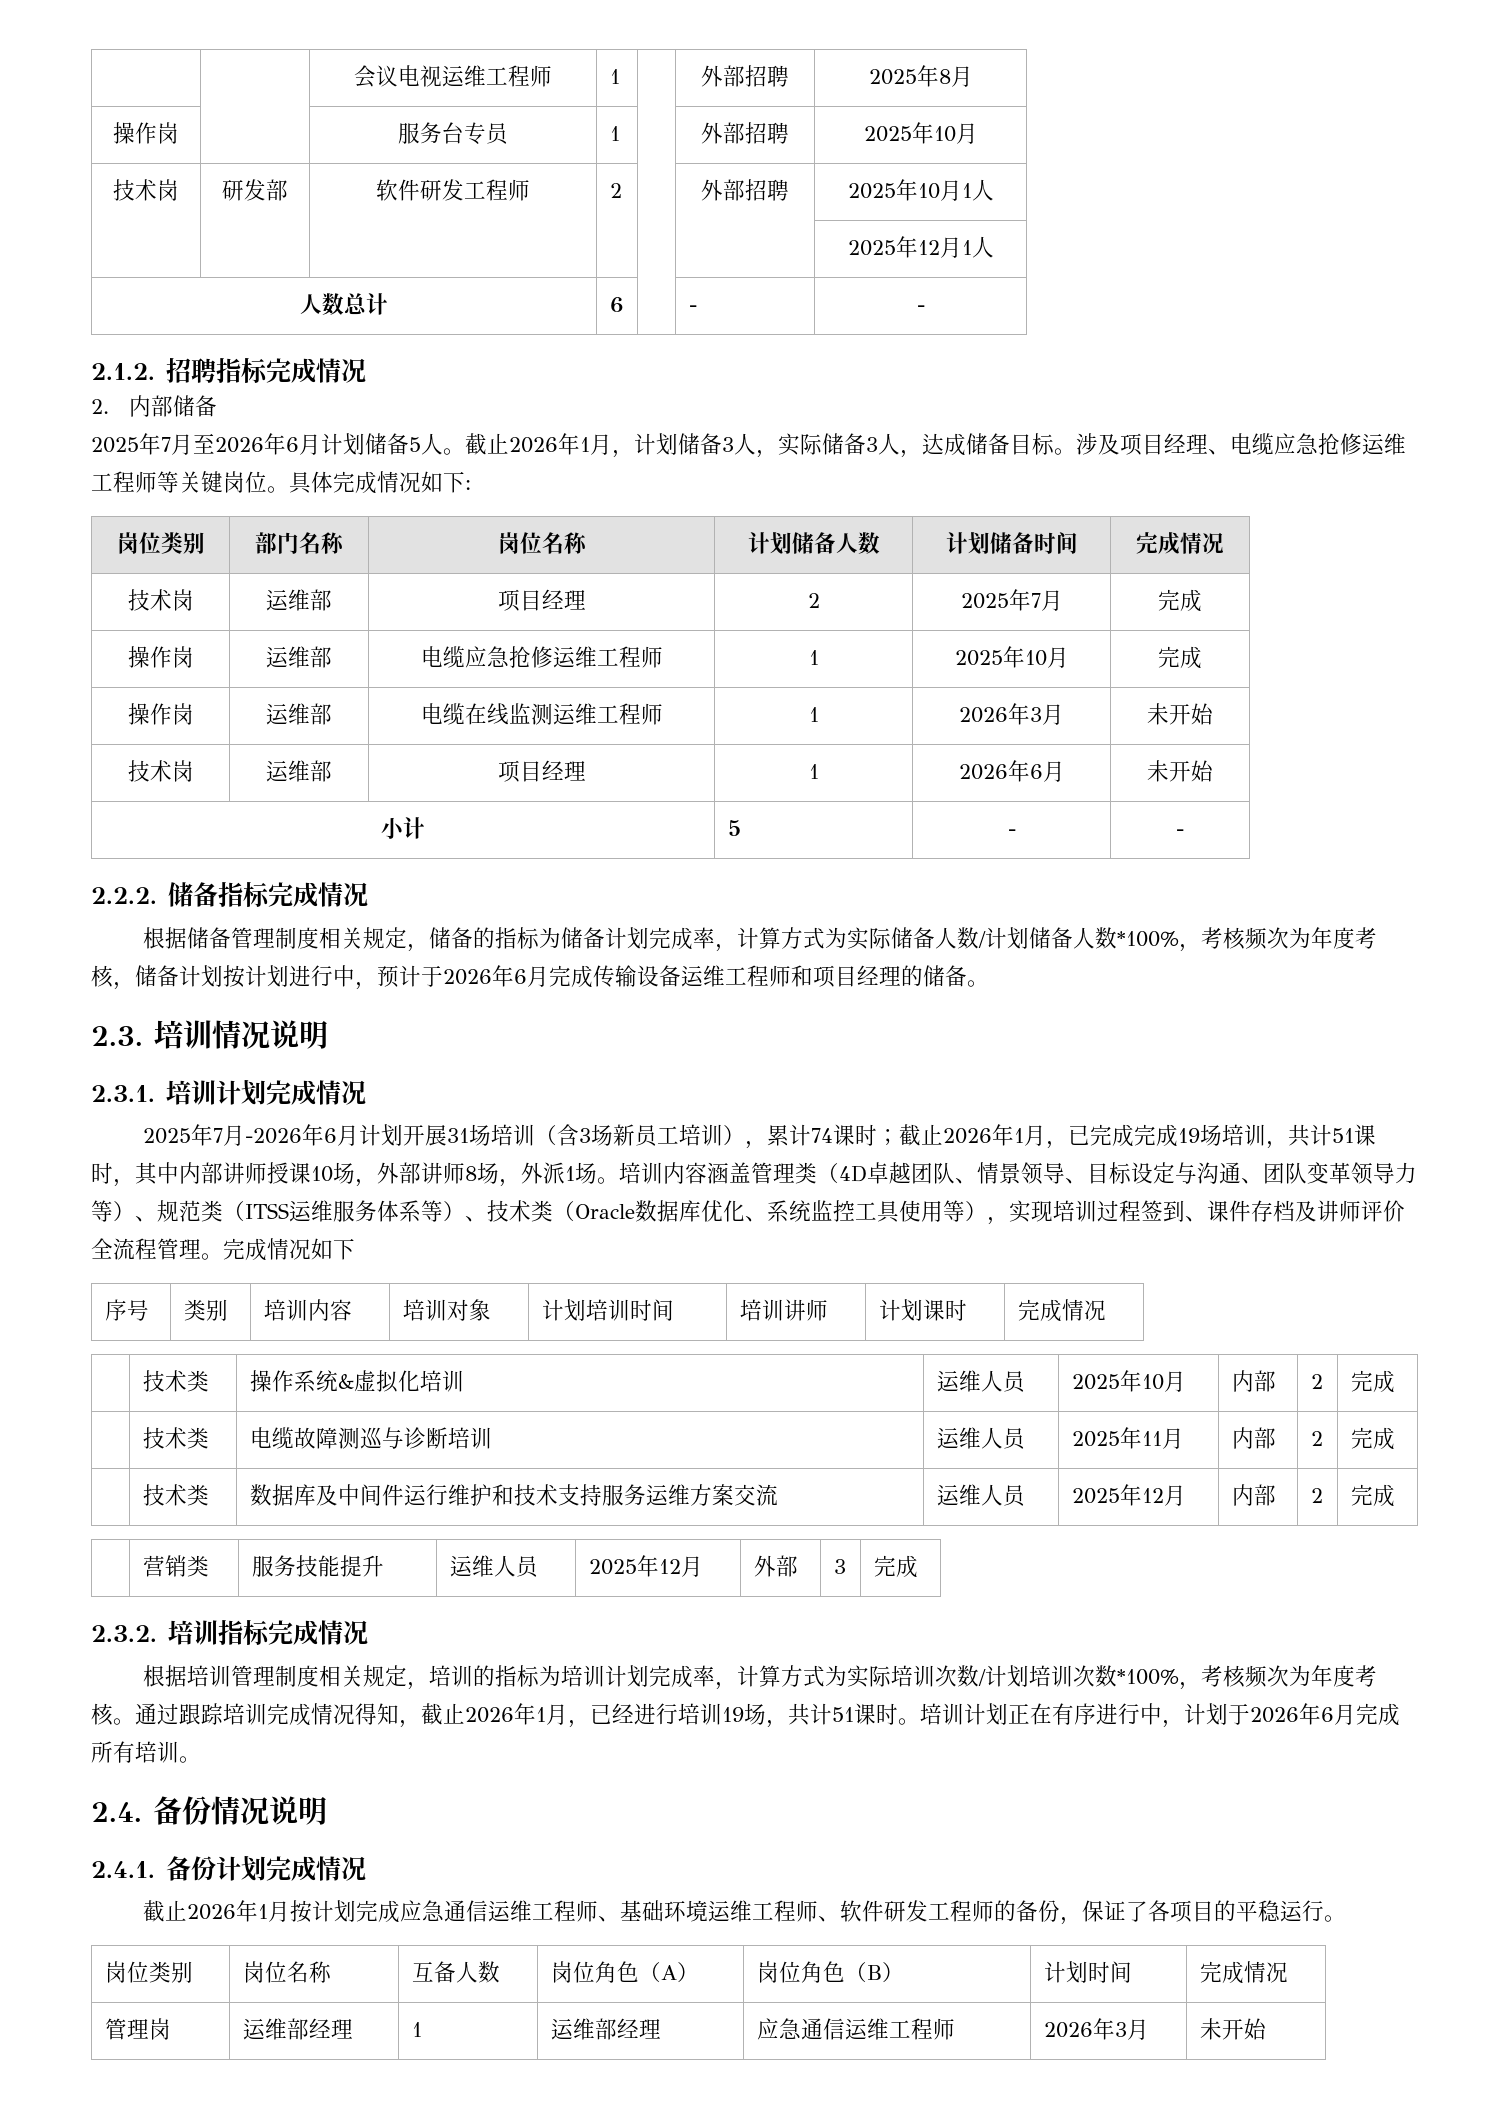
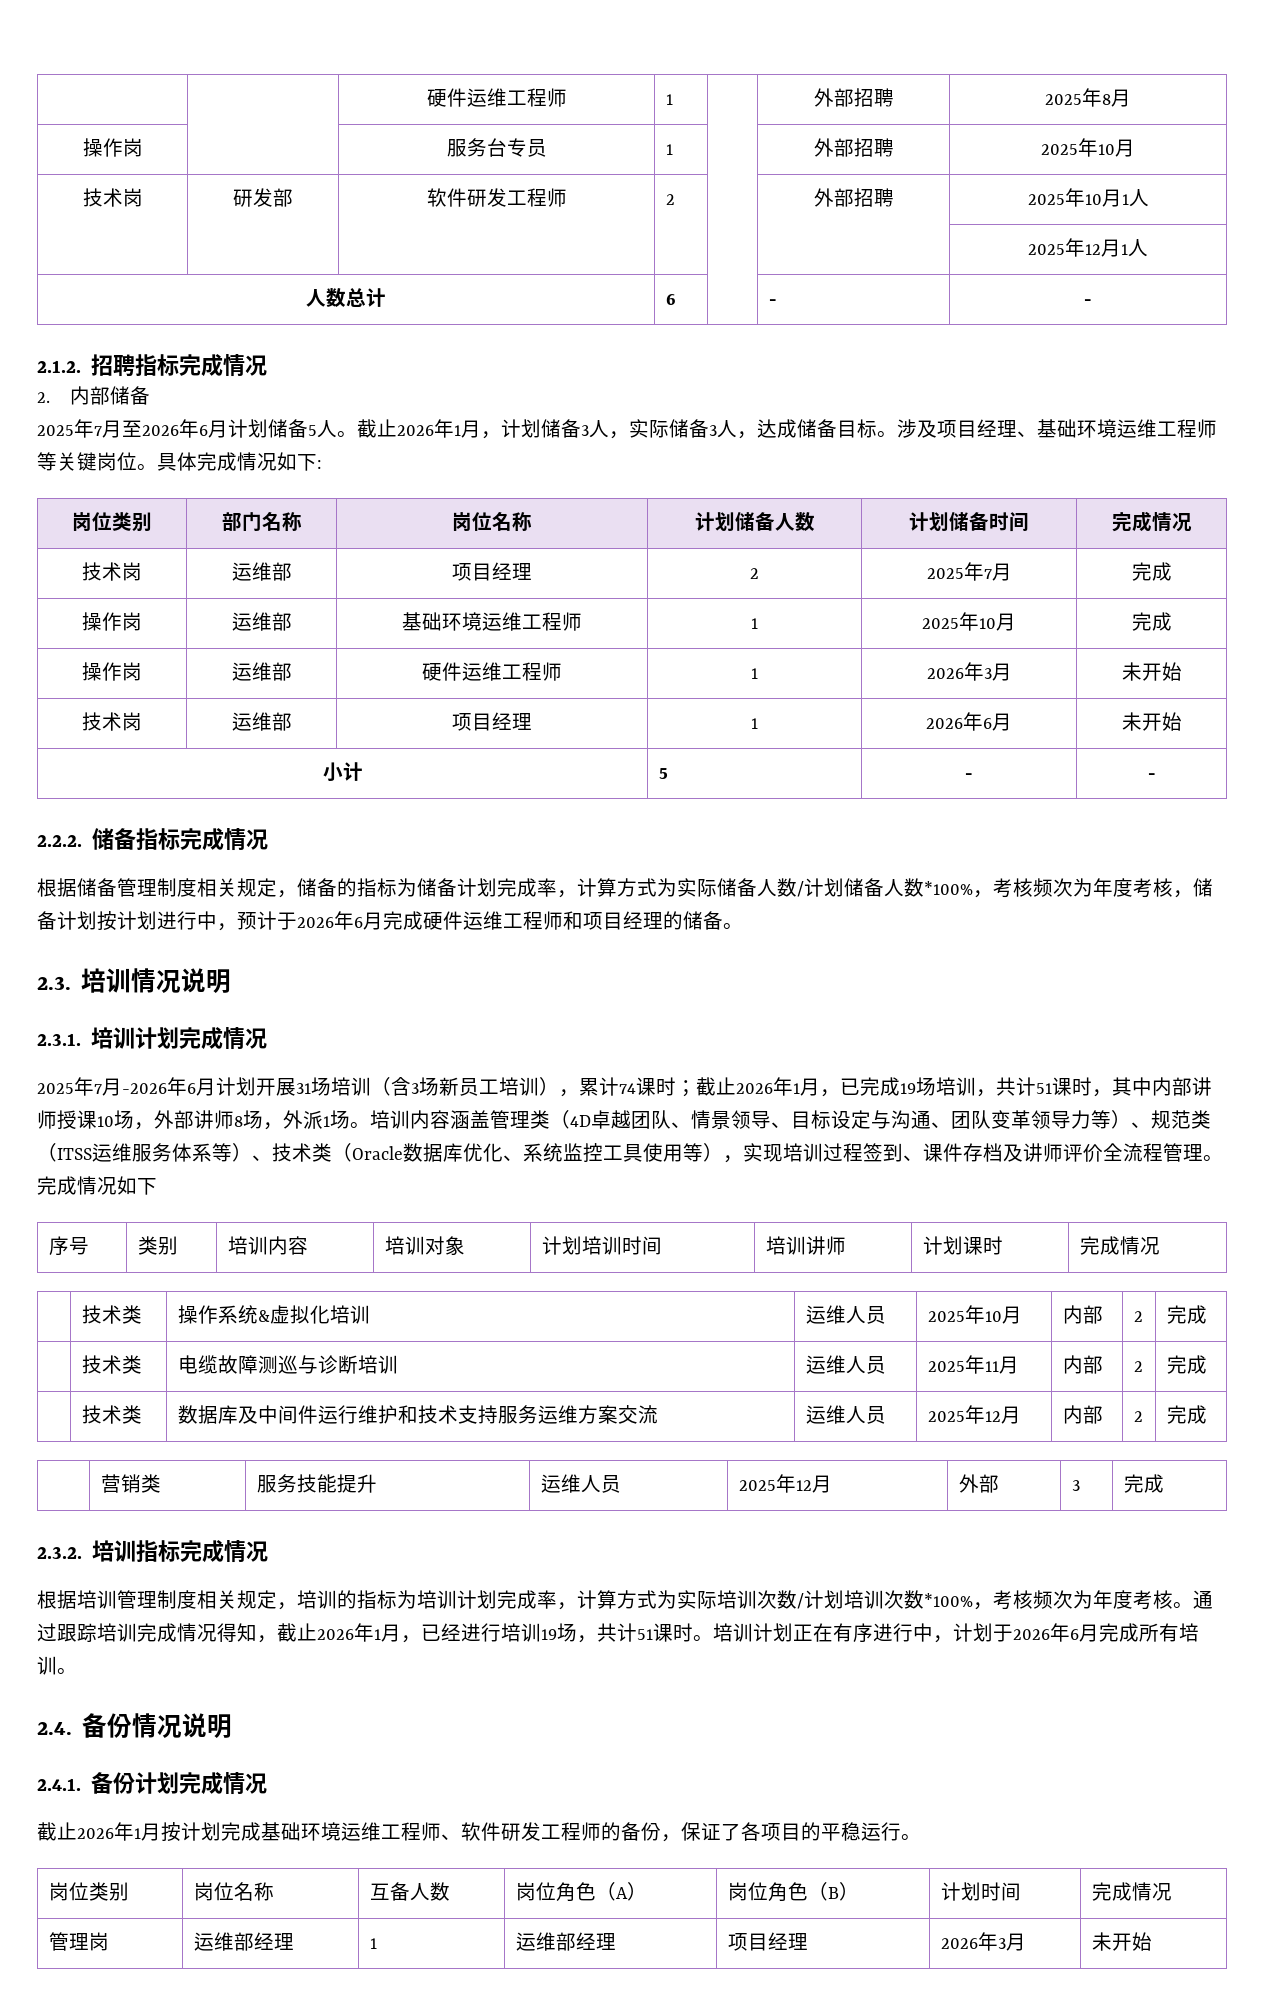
[354,65,442,88] | | 会议电视 -> [426,88,467,107] | | 硬件
[1230,433,1362,455] 电缆应急抢修 -> [1037,419,1117,438] 基础环境
[420,646,553,668] 电缆应急抢修 -> [402,612,482,631] 基础环境
[420,703,553,725] 电缆在线监测 -> [422,662,462,681] 硬件
[593,965,681,987] 传输设备 -> [423,911,463,930] 硬件
[1133,1124,1178,1147] 完成 -> (900, 1086) none
[399,1900,620,1922] 应急通信运维工程师、 -> (261, 1831) none
[756,2018,955,2040] 应急通信运维工程师 -> [727,1932,808,1951] 项目经理

